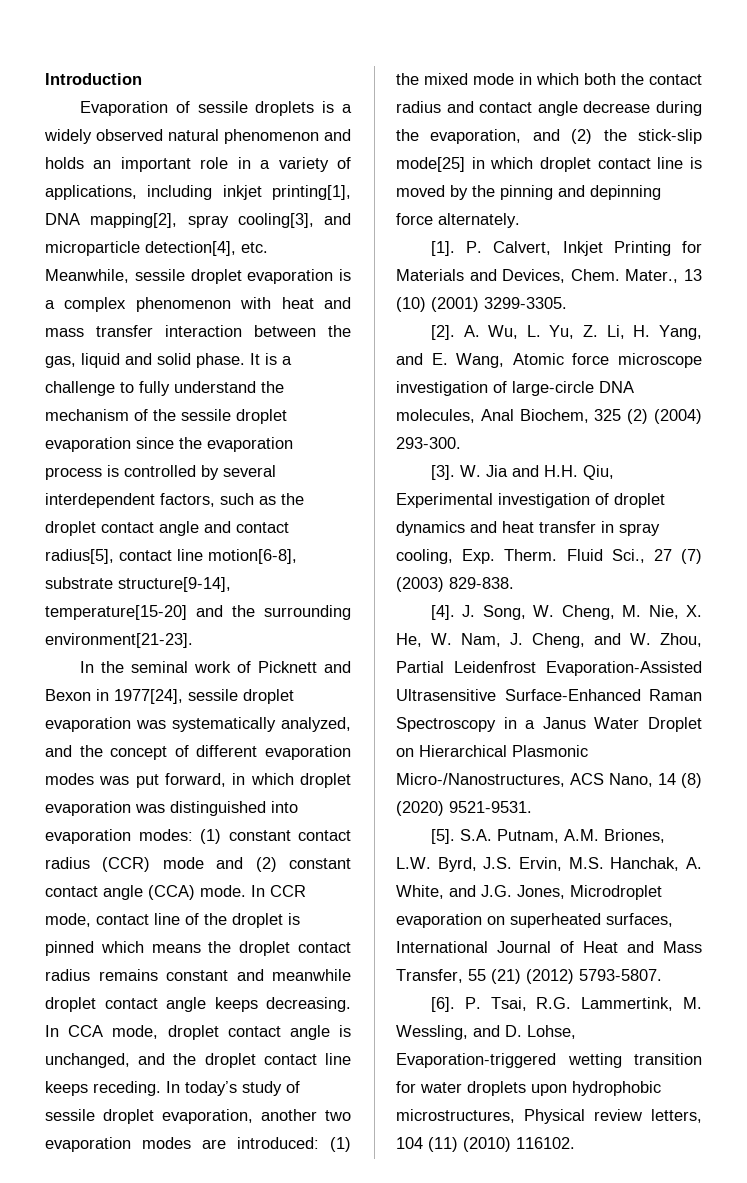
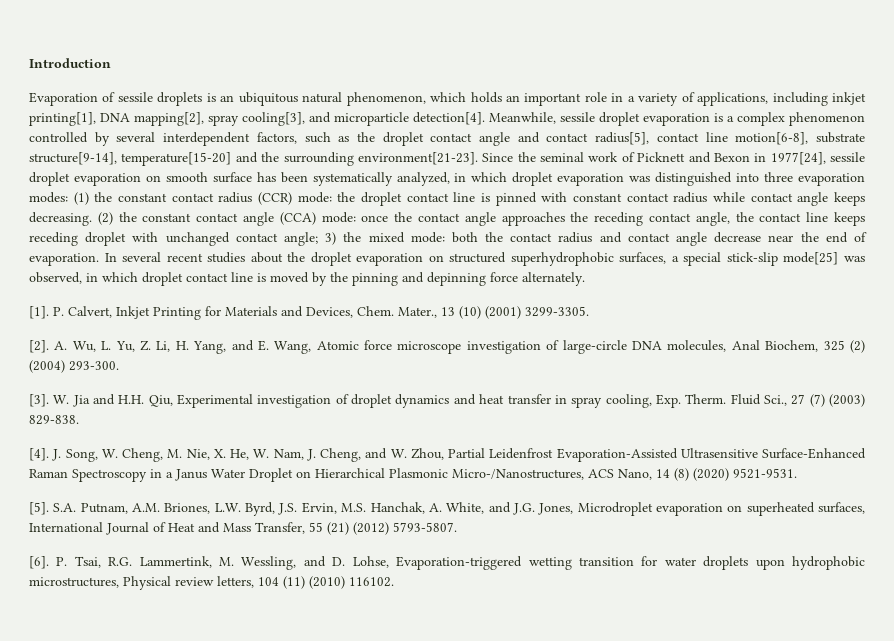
[342,104,353,113] [44,129,351,144] a widely observed natural phenomenon and -> [220,92,467,106] an ubiquitous natural phenomenon, which
[145,241,268,256] detection[4], etc. -> [413,112,485,125] detection[4].
[240,297,351,309] [45,325,351,337] [45,353,292,368] [45,381,284,396] [45,409,287,424] [45,437,293,452] [45,465,119,480] with heat and mass transfer interaction between the gas, liquid and solid phase. It is a challenge to fully understand the mechanism of the sessile droplet evaporation since the evaporation process is -> (865, 119) none
[79,661,94,673] // In -> [482,153,514,162] Since
[136,717,351,732] [45,745,351,760] [45,773,226,788] was systematically analyzed, and the concept of different evaporation modes was put forward, -> [145,172,450,186] on smooth surface has been systematically analyzed,
(298, 807) none -> [764,172,794,182] three
(221, 836) none -> [94,192,113,202] the
[162,857,351,872] [45,885,306,900] [45,913,300,928] [45,941,351,956] [45,969,351,981] [45,997,351,1012] [45,1025,351,1040] [45,1053,351,1068] [45,1081,300,1096] [45,1109,351,1124] [45,1137,351,1152] [396,73,579,85] mode and (2) constant contact angle (CCA) mode. In CCR mode, contact line of the droplet is pinned which means the droplet contact radius remains constant and meanwhile droplet contact angle keeps decreasing. In CCA mode, droplet contact angle is unchanged, and the droplet contact line keeps receding. In today’s study of sessile droplet evaporation, another two evaporation modes are introduced: (1) the mixed mode in which -> [297,192,865,206] [29,212,865,226] [29,232,445,246] mode: the droplet contact line is pinned with constant contact radius while contact angle keeps decreasing. (2) the constant contact angle (CCA) mode: once the contact angle approaches the receding contact angle, the contact line keeps receding droplet with unchanged contact angle; 3) the mixed mode:
[656,101,702,116] [396,129,702,144] [396,157,465,172] during the evaporation, and (2) the stick-slip mode[25] -> [768,232,867,243] [29,252,865,266] [29,272,82,284] near the end of evaporation. In several recent studies about the droplet evaporation on structured superhydrophobic surfaces, a special stick-slip mode[25] was observed,

